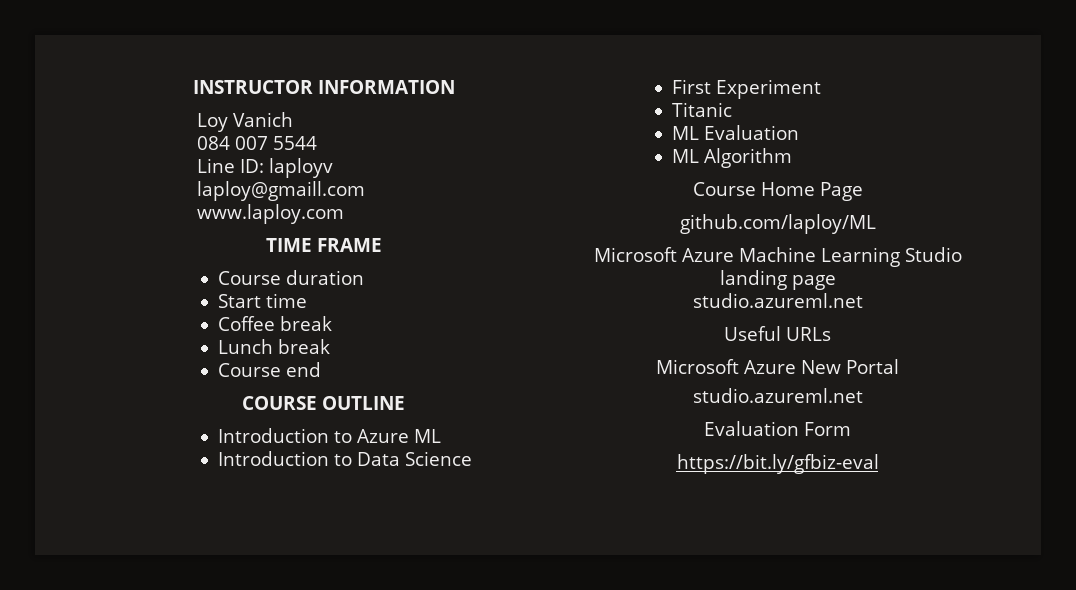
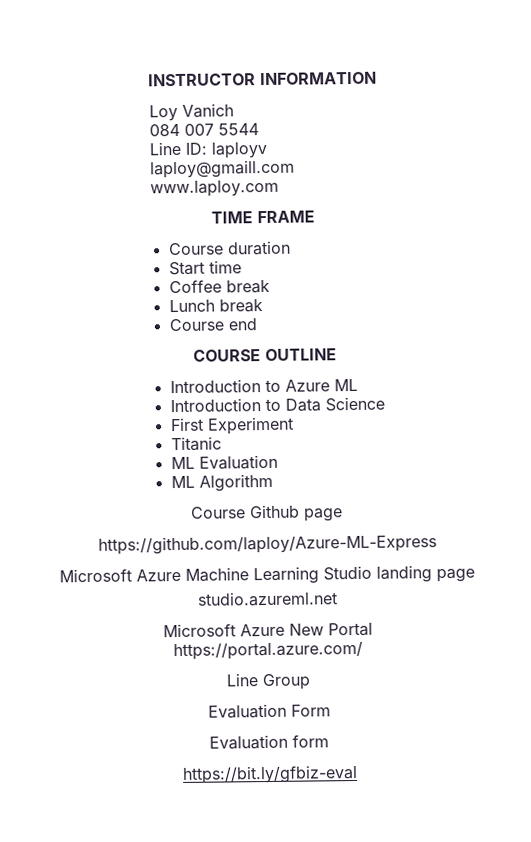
[760,182,863,201] [679,214,876,234] Home Page // github.com/laploy/ML -> [249,504,343,522] [97,534,437,555] Github page // https://github.com/laploy/Azure-ML-Express
[724,326,831,341] // Useful URLs -> (338, 599) none
[692,388,863,403] studio.azureml.net -> [173,641,363,661] [226,673,311,691] https://portal.azure.com/ // Line Group
(851, 429) none -> [209,734,329,750] // Evaluation form

